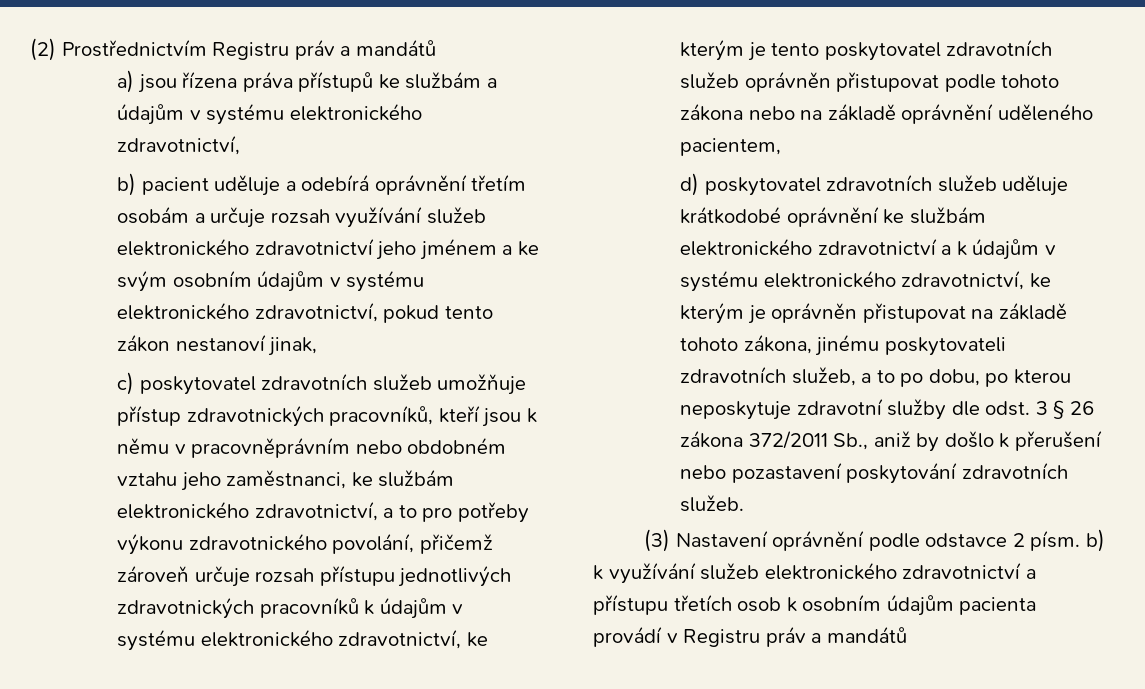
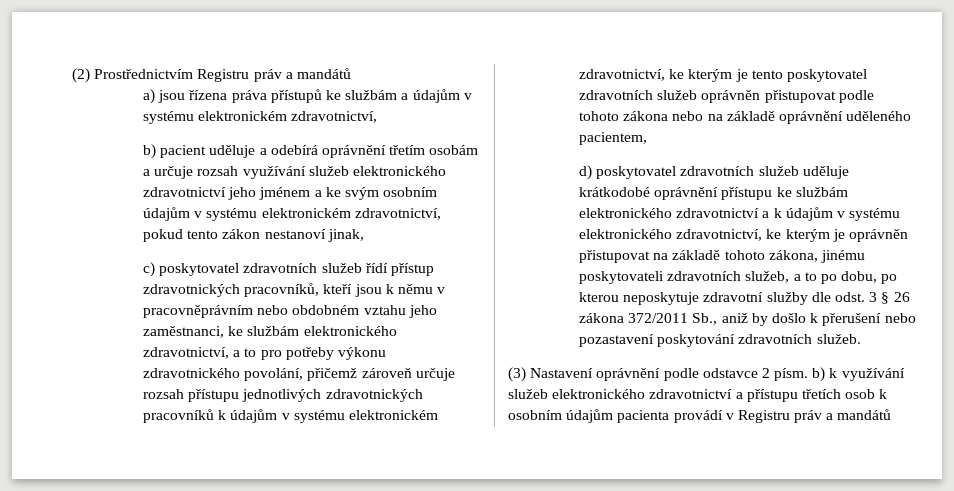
[289,103,422,121] elektronického -> [198,111,288,121] elektronickém
[116,302,249,320] elektronického -> [261,208,351,218] elektronickém
[437,374,527,395] umožňuje -> [365,263,388,273] řídí
[200,629,333,647] elektronického -> [348,410,438,420] elektronickém
(879, 216) none -> [721,187,773,200] přístupu

